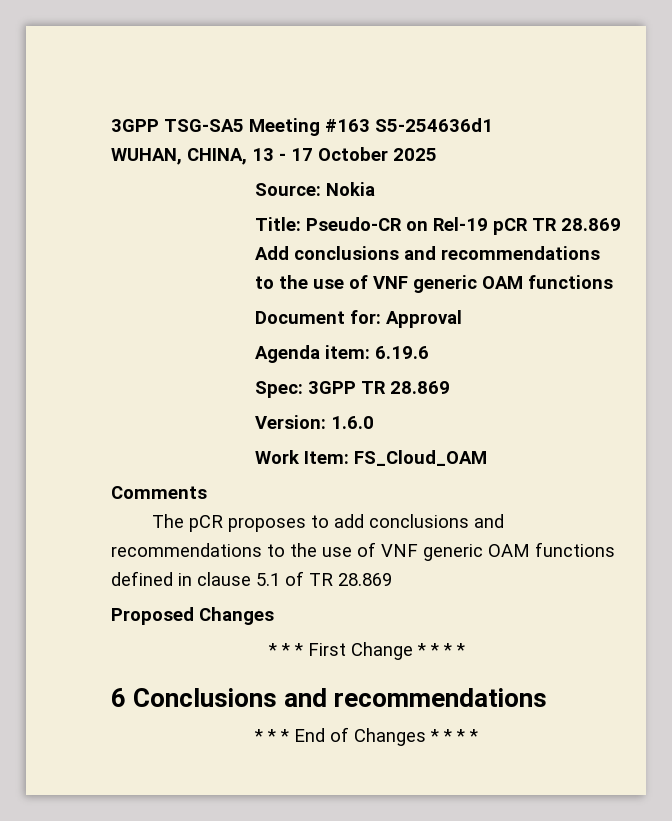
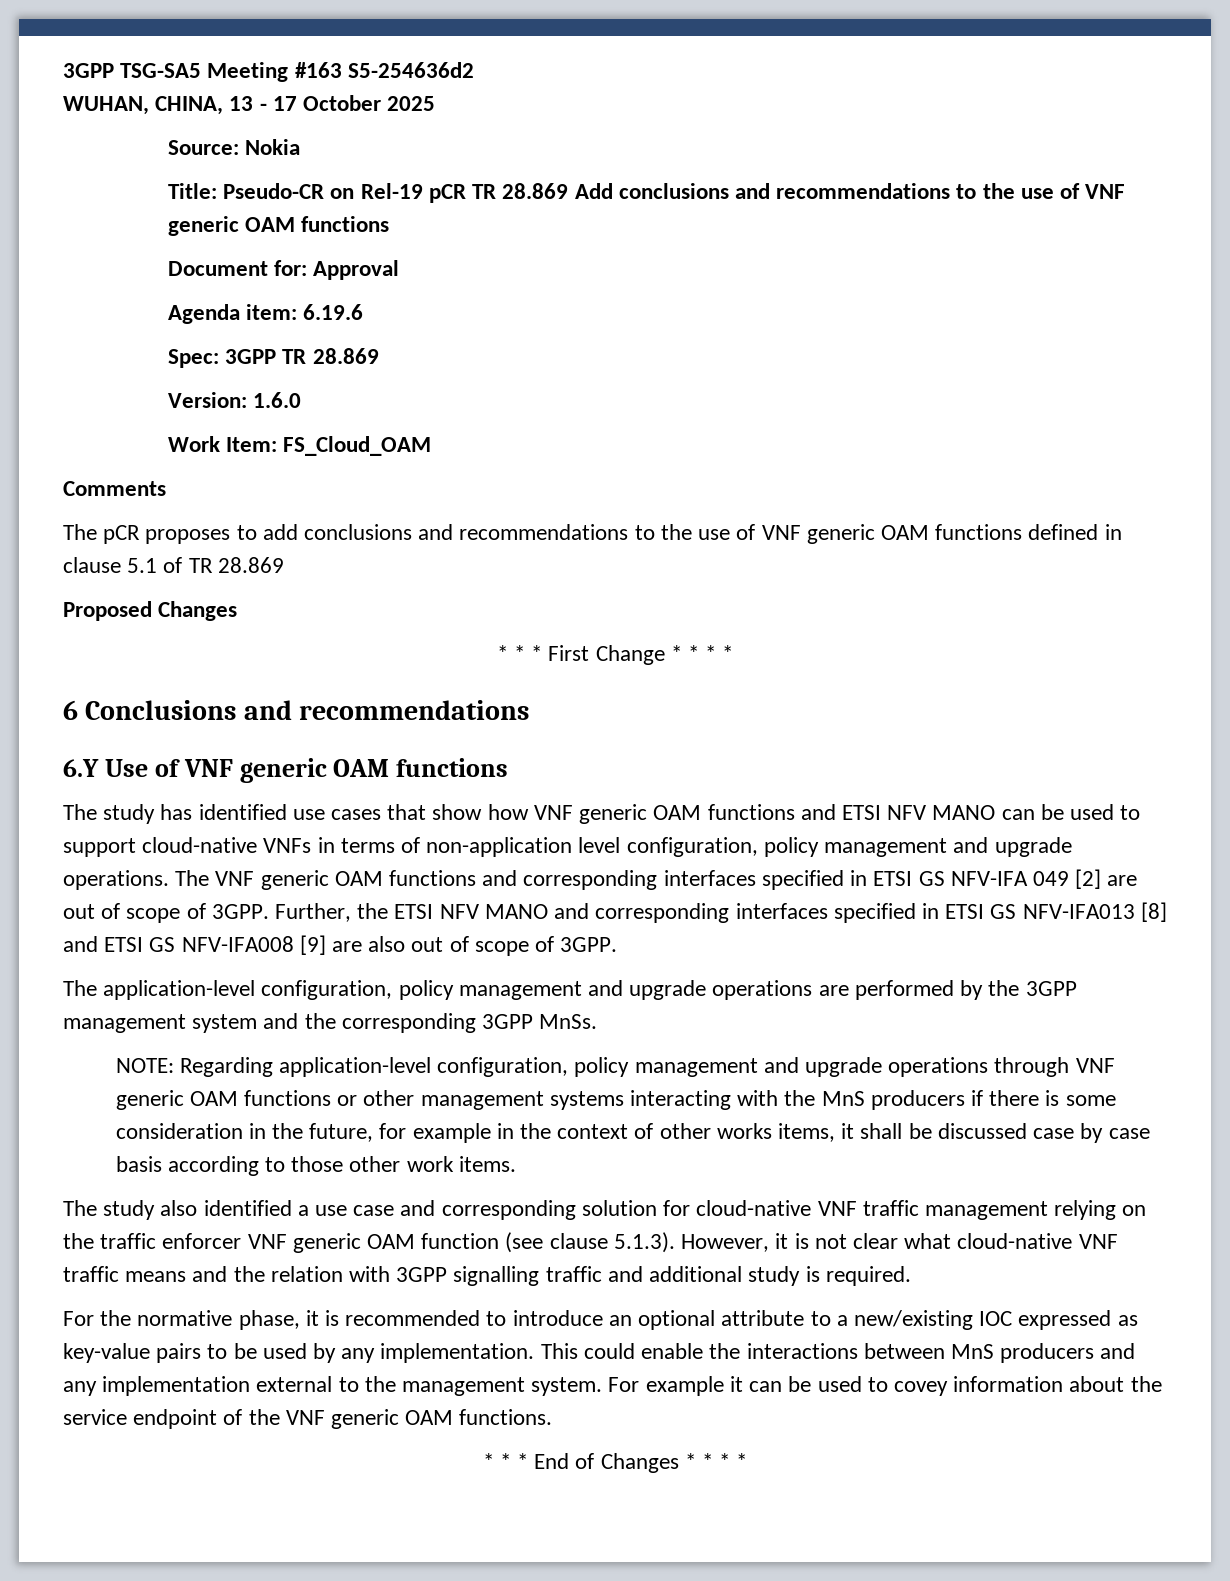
[375,118,493,132] S5-254636d1 -> [347,62,474,78] S5-254636d2
(548, 697) none -> [63,758,509,783] [63,804,1141,824] [63,837,1072,857] [63,869,1138,890] [63,902,1167,923] [63,935,618,956] [63,980,1077,1000] [63,1013,598,1033] [115,1057,1115,1077] [115,1090,1116,1110] [115,1123,1150,1143] [115,1156,516,1176] [63,1200,1147,1220] [63,1232,1118,1253] [63,1266,911,1286] [63,1310,1138,1330] [63,1343,1136,1363] [63,1376,1162,1396] [63,1409,553,1429] // 6.Y Use of VNF generic OAM functions // The study has identified use cases that show how VNF generic OAM functions and ETSI NFV MANO can be used to support cloud-native VNFs in terms of non-application level configuration, policy management and upgrade operations. The VNF generic OAM functions and corresponding interfaces specified in ETSI GS NFV-IFA 049 [2] are out of scope of 3GPP. Further, the ETSI NFV MANO and corresponding interfaces specified in ETSI GS NFV-IFA013 [8] and ETSI GS NFV-IFA008 [9] are also out of scope of 3GPP. // The application-level configuration, policy management and upgrade operations are performed by the 3GPP management system and the corresponding 3GPP MnSs. // NOTE: Regarding application-level configuration, policy management and upgrade operations through VNF generic OAM functions or other management systems interacting with the MnS producers if there is some consideration in the future, for example in the context of other works items, it shall be discussed case by case basis according to those other work items. // The study also identified a use case and corresponding solution for cloud-native VNF traffic management relying on the traffic enforcer VNF generic OAM function (see clause 5.1.3). However, it is not clear what cloud-native VNF traffic means and the relation with 3GPP signalling traffic and additional study is required. // For the normative phase, it is recommended to introduce an optional attribute to a new/existing IOC expressed as key-value pairs to be used by any implementation. This could enable the interactions between MnS producers and any implementation external to the management system. For example it can be used to covey information about the service endpoint of the VNF generic OAM functions.

